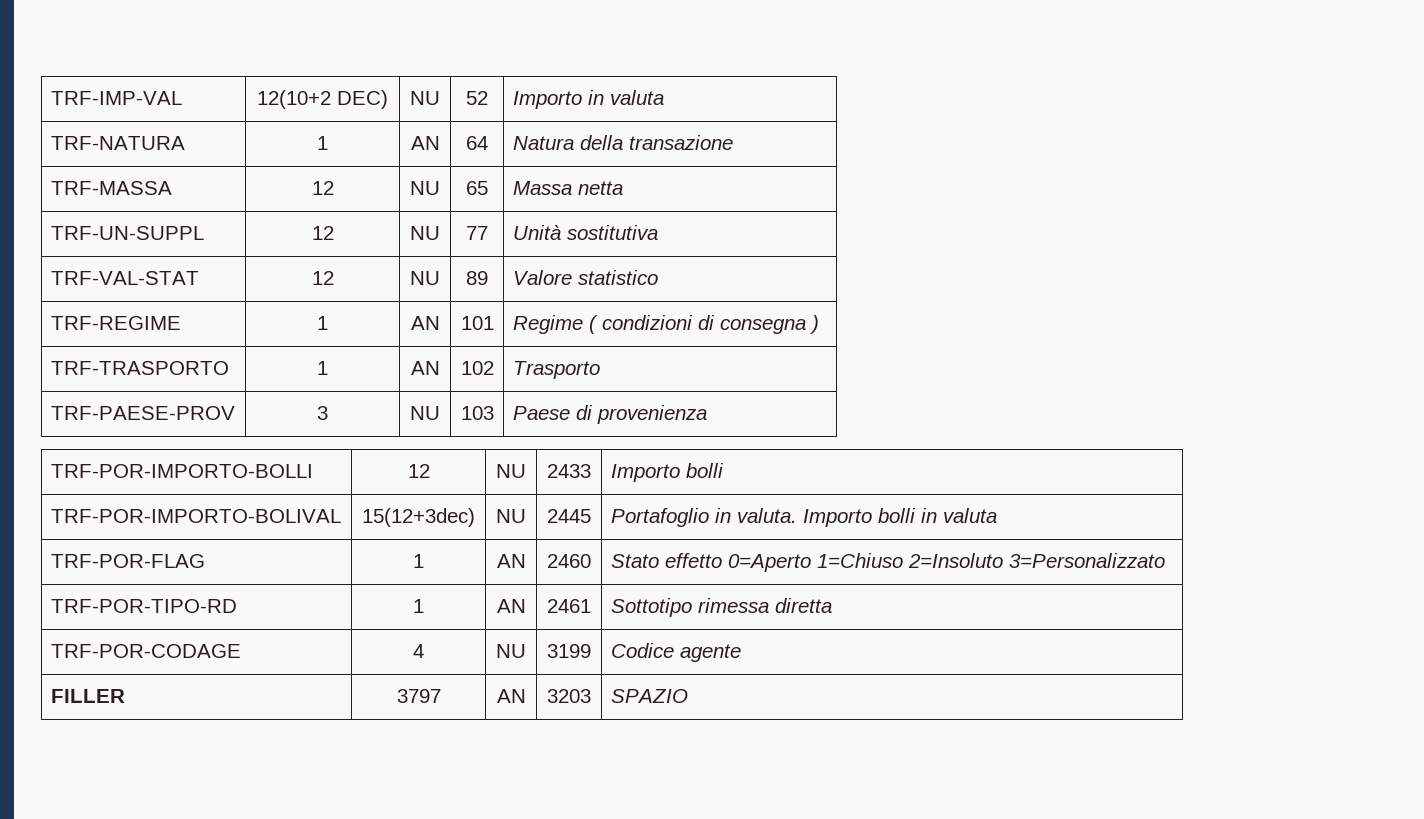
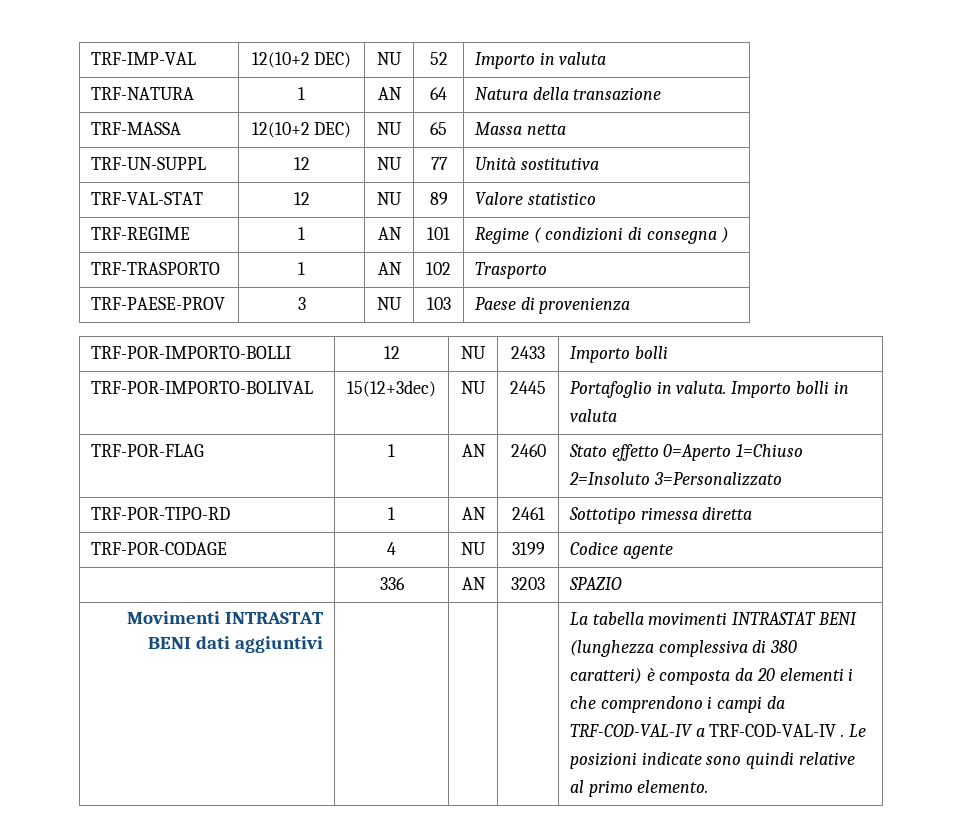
[311,181,334,195] 12 -> [251,122,352,138] 12(10+2 DEC)
[50,689,125,703] [396,689,441,703] FILLER | 3797 -> [379,577,405,590] | 336
(688, 696) none -> [126,611,323,624] [147,636,323,653] [570,612,857,625] [570,640,798,657] [570,668,854,685] [570,696,785,713] [570,724,866,737] [570,752,855,769] [570,780,709,797] // Movimenti INTRASTAT BENI dati aggiuntivi | | | | La tabella movimenti INTRASTAT BENI (lunghezza complessiva di 380 caratteri) è composta da 20 elementi i che comprendono i campi da TRF-COD-VAL-IV a TRF-COD-VAL-IV . Le posizioni indicate sono quindi relative al primo elemento.

